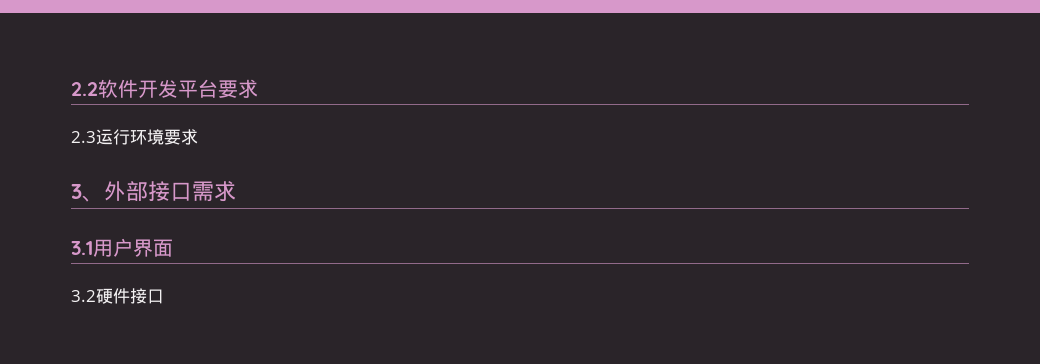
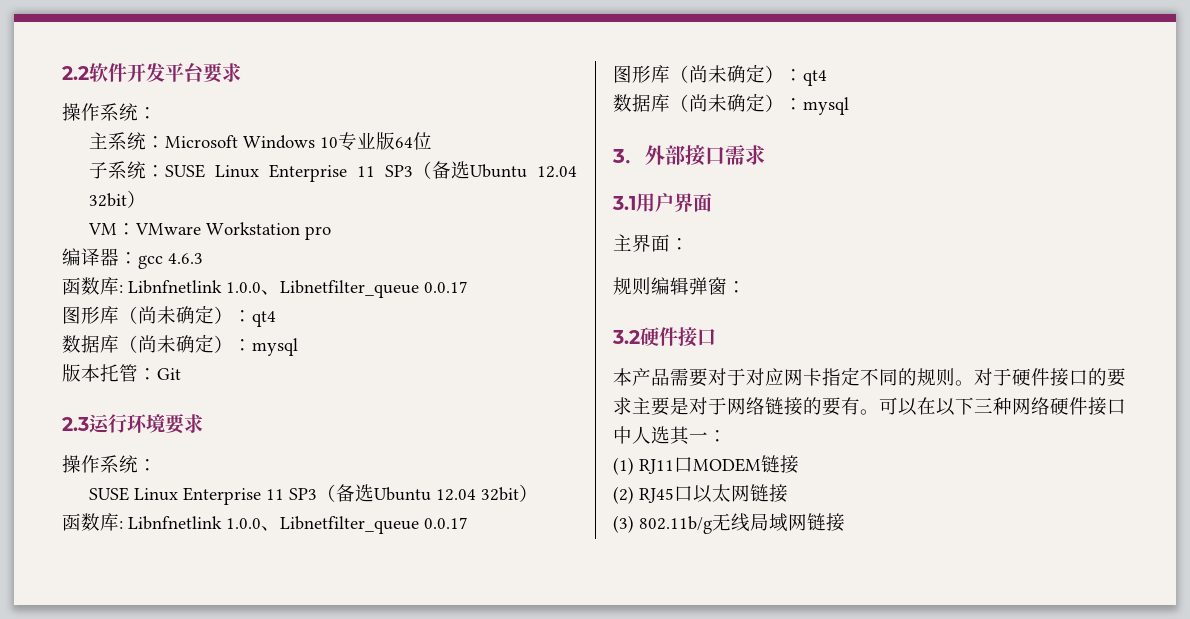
[71,129,198,145] [71,184,104,202] 2.3运行环境要求 // 3、 -> [62,103,157,121] [89,132,433,151] [89,161,577,182] [89,190,147,208] [88,222,332,240] [62,248,203,269] [62,277,468,298] [62,305,276,327] [62,334,298,356] [62,364,181,382] [62,414,203,434] [62,455,157,473] [89,484,539,505] [62,513,468,534] [613,64,827,86] [613,93,849,115] [612,149,645,164] 操作系统： // 主系统：Microsoft Windows 10专业版64位 // 子系统：SUSE Linux Enterprise 11 SP3（备选Ubuntu 12.04 32bit） // VM：VMware Workstation pro // 编译器：gcc 4.6.3 // 函数库: Libnfnetlink 1.0.0、Libnetfilter_queue 0.0.17 // 图形库（尚未确定）：qt4 // 数据库（尚未确定）：mysql // 版本托管：Git // 2.3运行环境要求 // 操作系统： // SUSE Linux Enterprise 11 SP3（备选Ubuntu 12.04 32bit） // 函数库: Libnfnetlink 1.0.0、Libnetfilter_queue 0.0.17 // 图形库（尚未确定）：qt4 // 数据库（尚未确定）：mysql // 3．
[71,288,164,304] 3.2硬件接口 -> [613,234,689,252] [613,277,746,295] [612,327,716,347] [613,367,1126,387] [613,397,1126,416] [613,426,727,445] [613,455,799,475] [613,484,788,504] [613,513,845,534] 主界面： // 规则编辑弹窗： // 3.2硬件接口 // 本产品需要对于对应网卡指定不同的规则。对于硬件接口的要求主要是对于网络链接的要有。可以在以下三种网络硬件接口中人选其一： // (1) RJ11口MODEM链接 // (2) RJ45口以太网链接 // (3) 802.11b/g无线局域网链接

